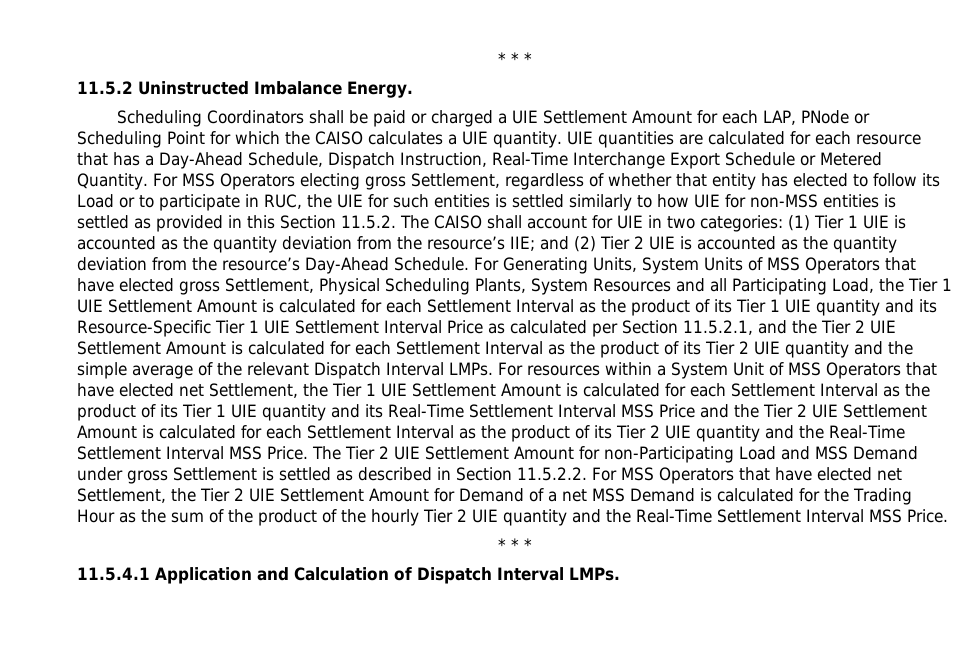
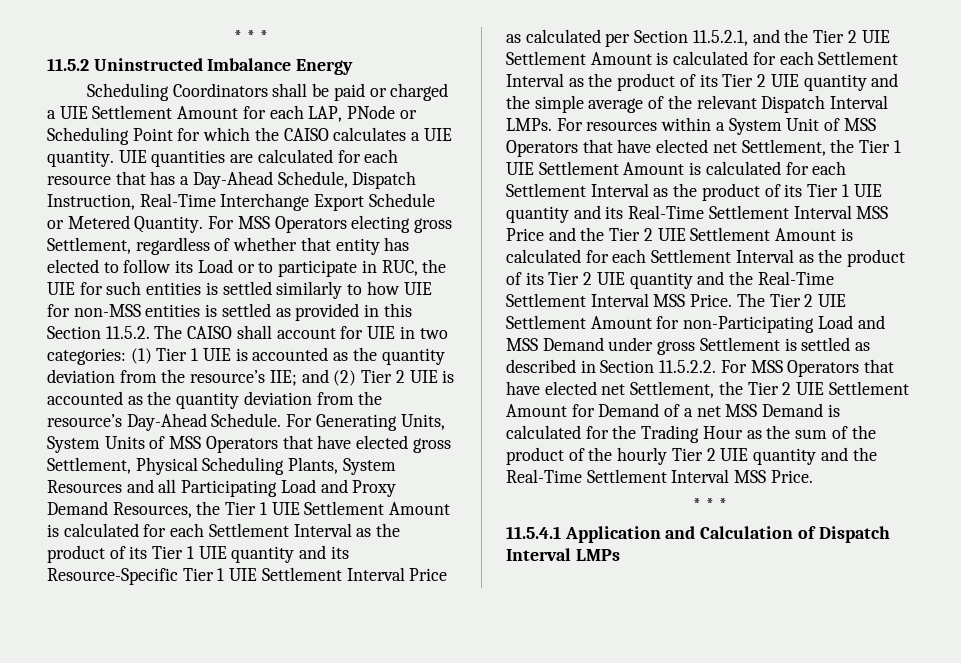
[347,81,413,98] Energy. -> [296,59,354,75] Energy
[832,278,874,293] Load, -> [280,479,397,497] [47,501,192,518] Load and Proxy Demand Resources,
[569,567,620,581] LMPs. -> [575,549,620,561] LMPs

